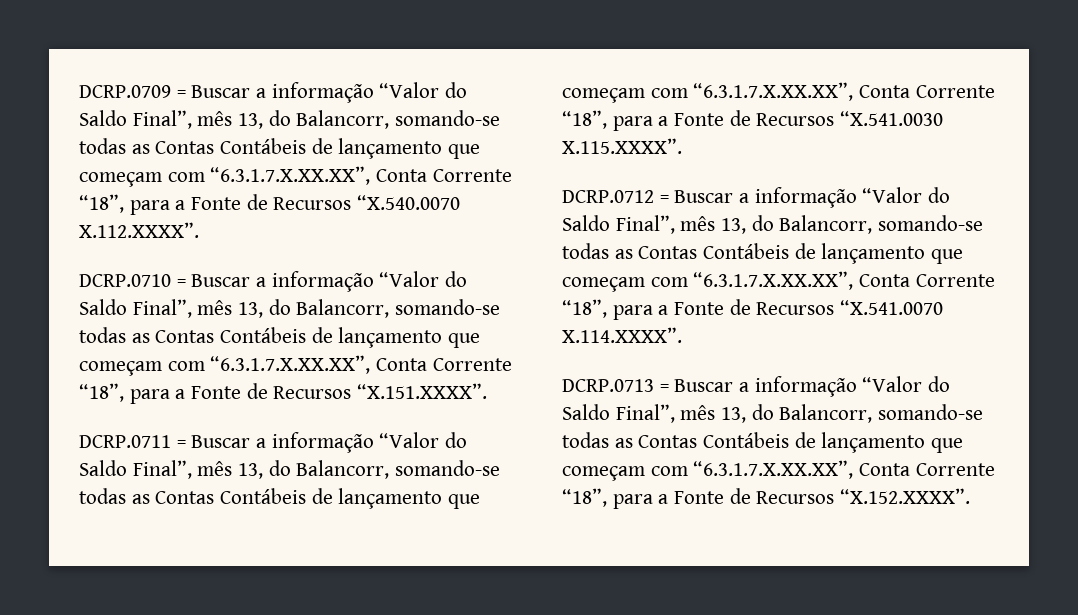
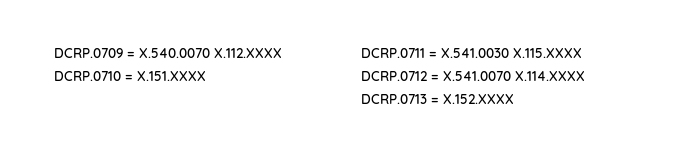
[191,82,468,103] [79,110,501,129] [79,138,481,159] [79,166,512,187] [79,194,461,215] [79,222,199,238] [79,271,468,292] [79,299,501,318] [79,327,481,348] [79,355,512,376] [79,383,488,404] [79,432,468,453] [79,460,501,479] [79,488,481,509] [562,82,995,103] [562,110,944,131] [562,138,682,154] [562,187,951,208] [562,215,984,234] [562,243,964,264] [562,271,995,292] [562,299,944,320] [562,327,682,343] [562,376,951,397] [562,404,984,423] [562,432,964,453] [562,460,995,481] [562,488,971,509] Buscar a informação “Valor do Saldo Final”, mês 13, do Balancorr, somando-se todas as Contas Contábeis de lançamento que começam com “6.3.1.7.X.XX.XX”, Conta Corrente “18”, para a Fonte de Recursos “X.540.0070 X.112.XXXX”. // DCRP.0710 = Buscar a informação “Valor do Saldo Final”, mês 13, do Balancorr, somando-se todas as Contas Contábeis de lançamento que começam com “6.3.1.7.X.XX.XX”, Conta Corrente “18”, para a Fonte de Recursos “X.151.XXXX”. // DCRP.0711 = Buscar a informação “Valor do Saldo Final”, mês 13, do Balancorr, somando-se todas as Contas Contábeis de lançamento que começam com “6.3.1.7.X.XX.XX”, Conta Corrente “18”, para a Fonte de Recursos “X.541.0030 X.115.XXXX”. // DCRP.0712 = Buscar a informação “Valor do Saldo Final”, mês 13, do Balancorr, somando-se todas as Contas Contábeis de lançamento que começam com “6.3.1.7.X.XX.XX”, Conta Corrente “18”, para a Fonte de Recursos “X.541.0070 X.114.XXXX”. // DCRP.0713 = Buscar a informação “Valor do Saldo Final”, mês 13, do Balancorr, somando-se todas as Contas Contábeis de lançamento que começam com “6.3.1.7.X.XX.XX”, Conta Corrente “18”, para a Fonte de Recursos “X.152.XXXX”. -> [139,48,282,58] [54,71,206,81] [361,48,582,58] [361,71,585,81] [361,94,514,104] X.540.0070 X.112.XXXX // DCRP.0710 = X.151.XXXX // DCRP.0711 = X.541.0030 X.115.XXXX // DCRP.0712 = X.541.0070 X.114.XXXX // DCRP.0713 = X.152.XXXX

